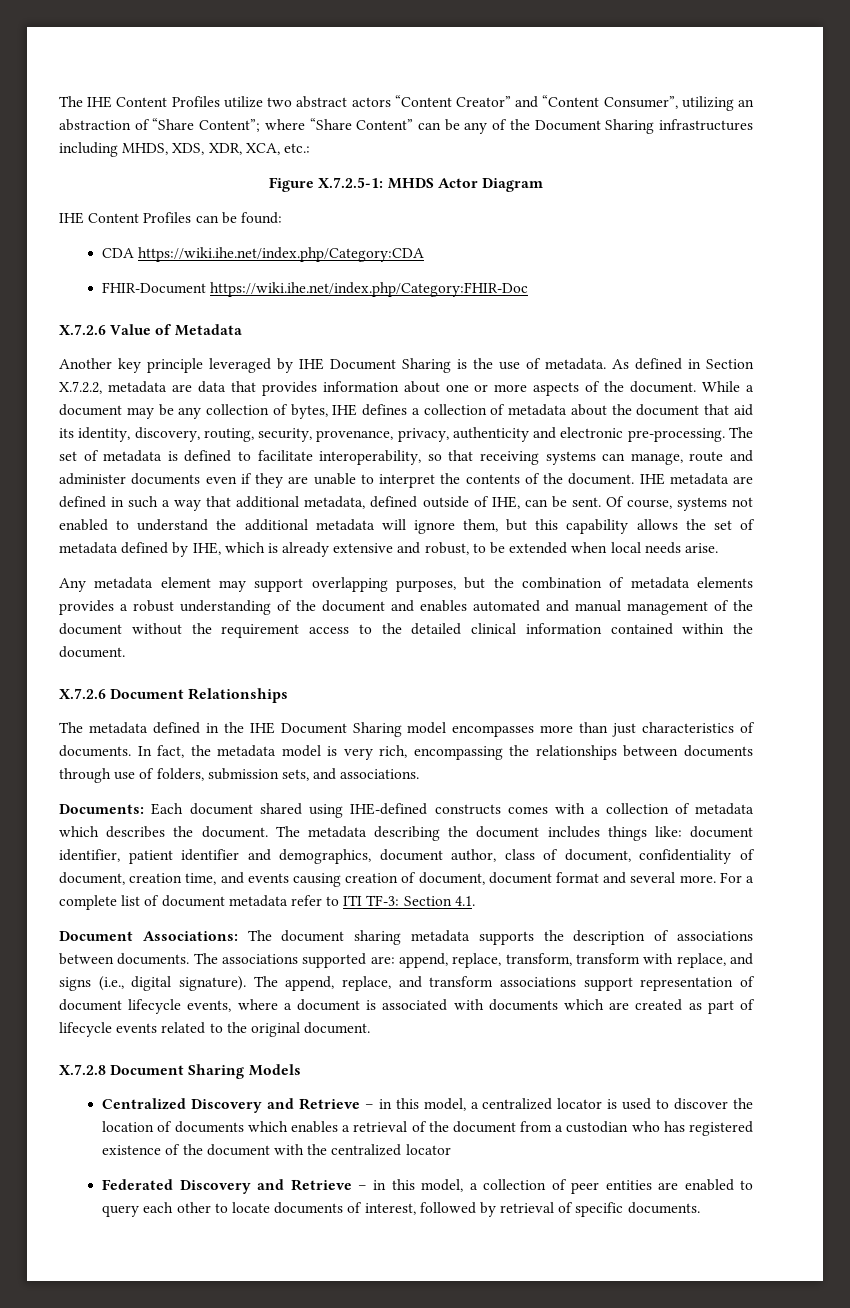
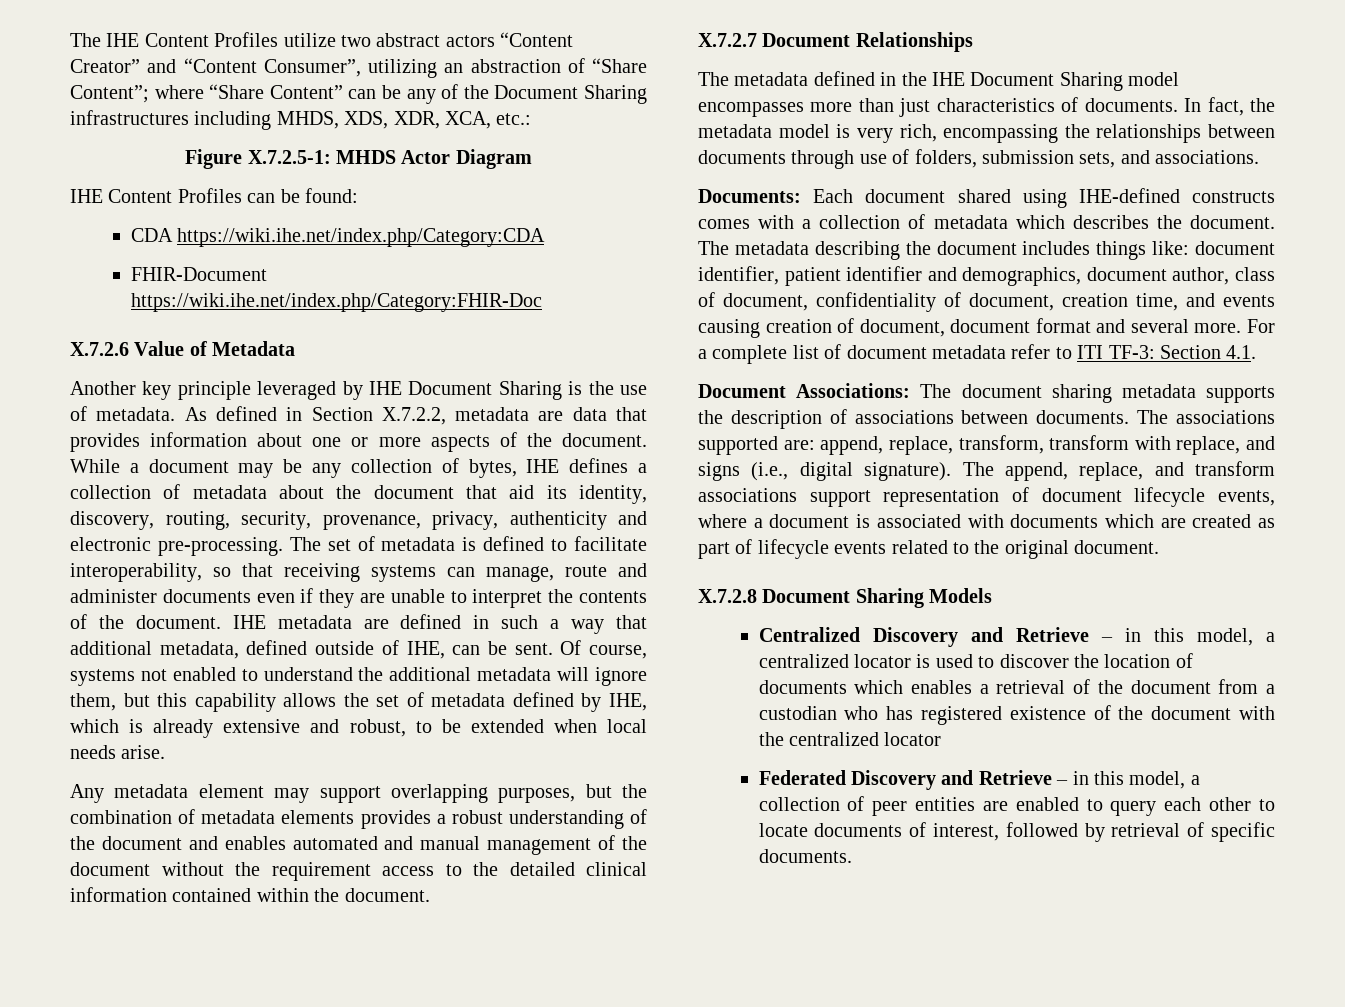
[59,688,106,699] X.7.2.6 -> [698,33,757,47] X.7.2.7

